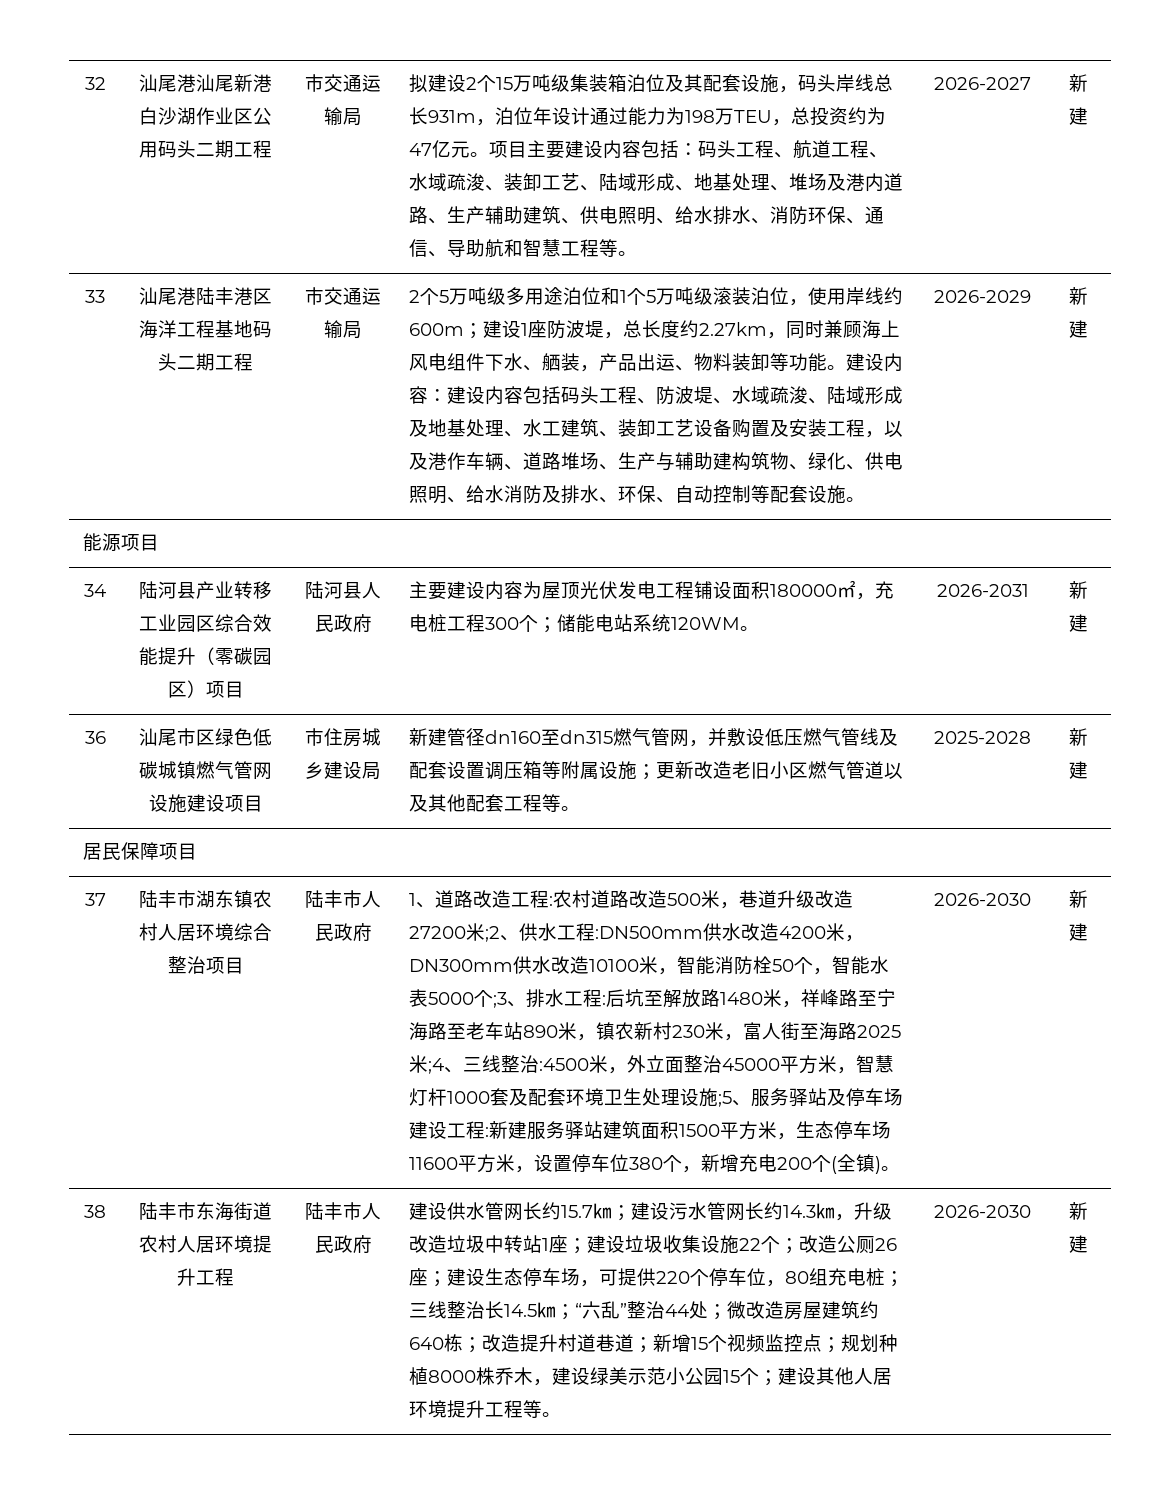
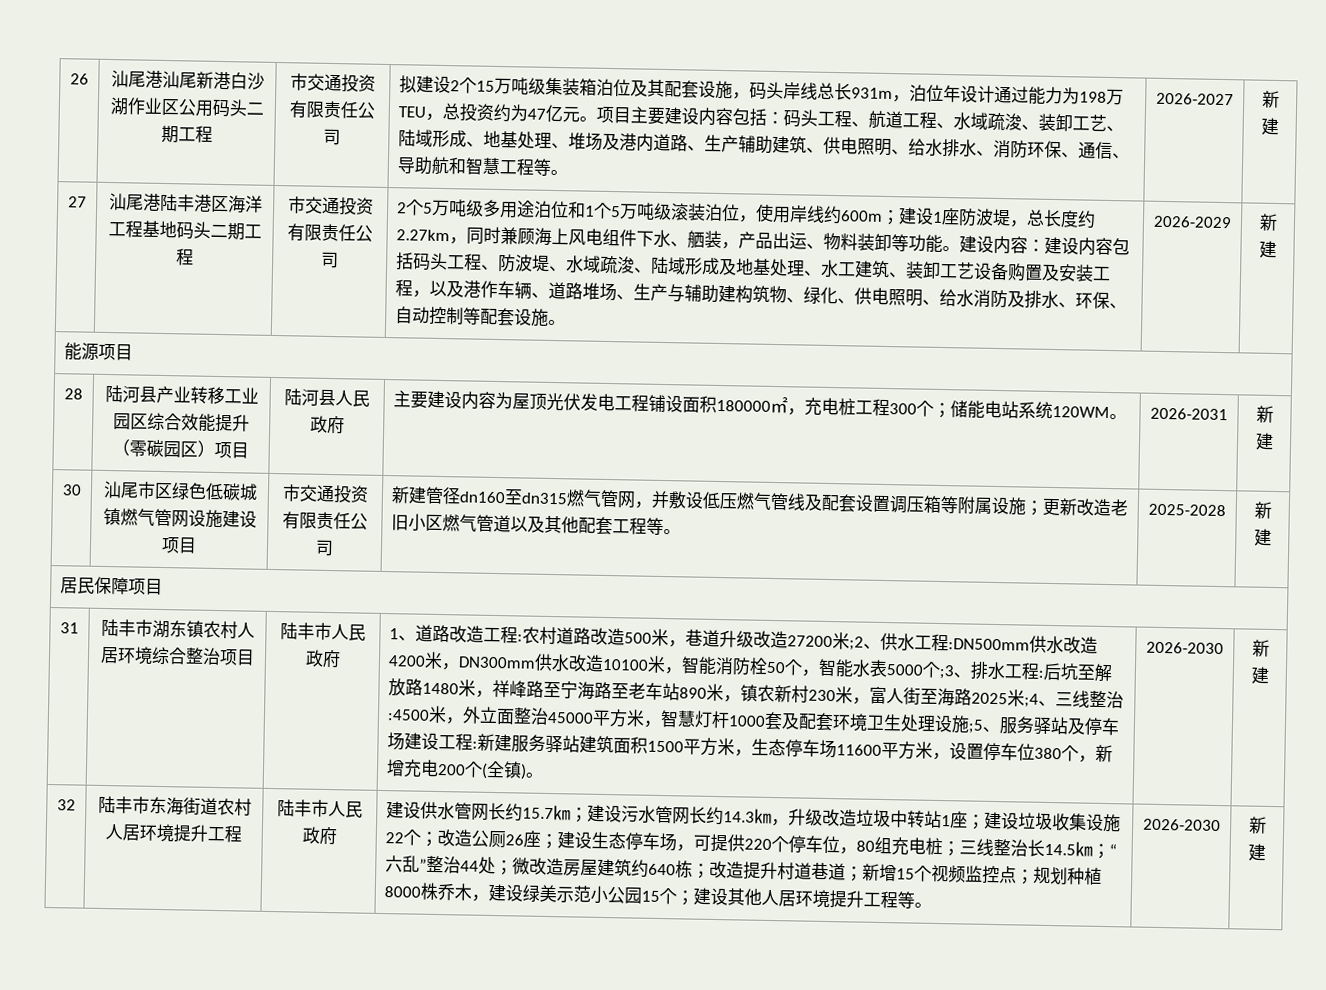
[84,77,106,90] 32 -> [70,73,89,85] 26
[362,74,381,92] [324,107,362,126] 运输局 -> [341,74,376,93] [289,100,376,119] [323,128,341,146] 投资有限责任公司
[85,290,105,303] 33 -> [68,196,87,208] 27
[362,287,381,305] [324,320,362,339] 运输局 -> [338,197,374,216] [287,223,373,242] [321,251,339,269] 投资有限责任公司
[84,584,106,597] 34 -> [64,388,83,400] 28
[84,731,106,744] 36 -> [62,484,82,496] 30
[324,728,381,747] [305,761,381,780] 住房城乡建设局 -> [299,484,369,504] [282,511,368,530] [315,539,334,557] 交通投资有限责任公司
[84,893,106,906] 37 -> [60,622,79,634] 31
[84,1205,106,1218] 38 -> [57,799,76,811] 32

